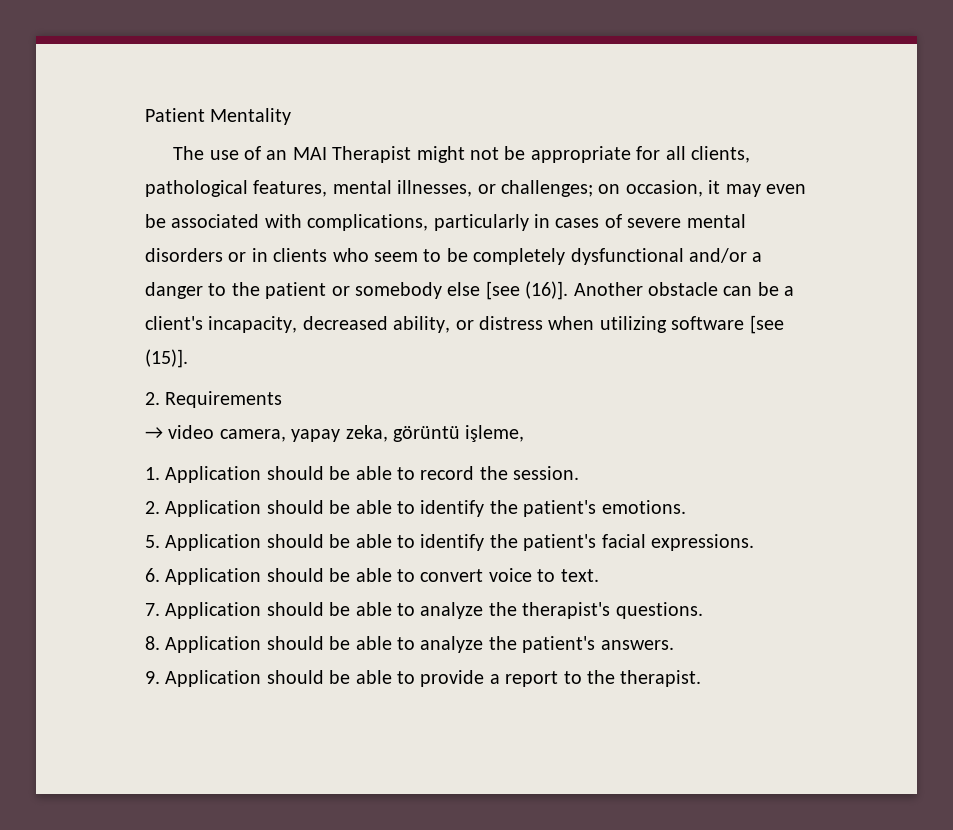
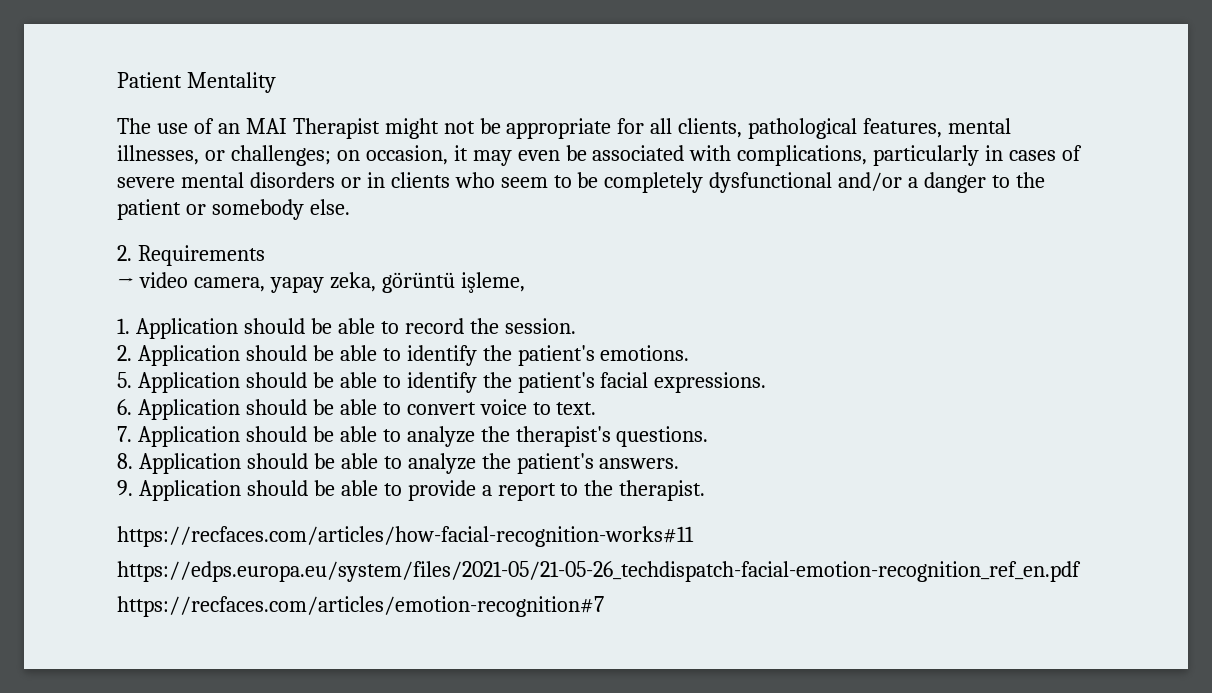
[447,281,795,300] [145,315,784,334] [145,349,188,368] else [see (16)]. Another obstacle can be a client's incapacity, decreased ability, or distress when utilizing software [see (15)]. -> [309,199,350,215] else.
(702, 678) none -> [117,526,694,547] [117,561,1081,582] [117,596,604,617] // https://recfaces.com/articles/how-facial-recognition-works#11 // https://edps.europa.eu/system/files/2021-05/21-05-26_techdispatch-facial-emotion-recognition_ref_en.pdf // https://recfaces.com/articles/emotion-recognition#7

